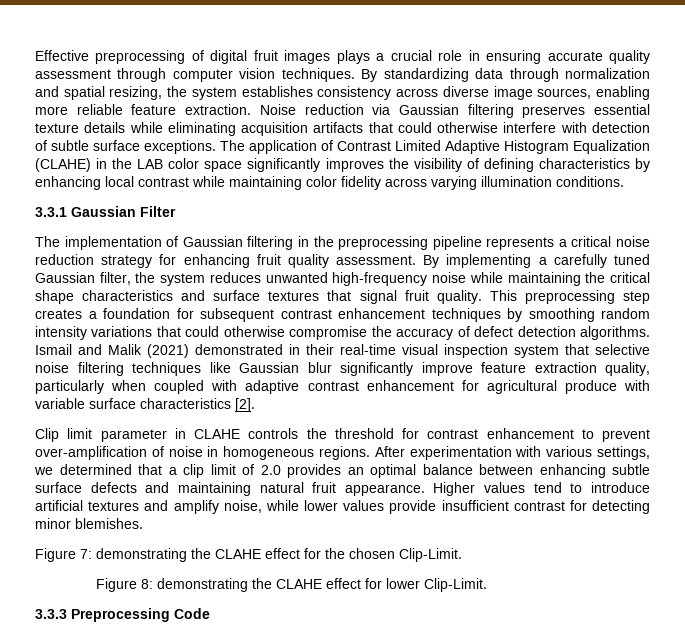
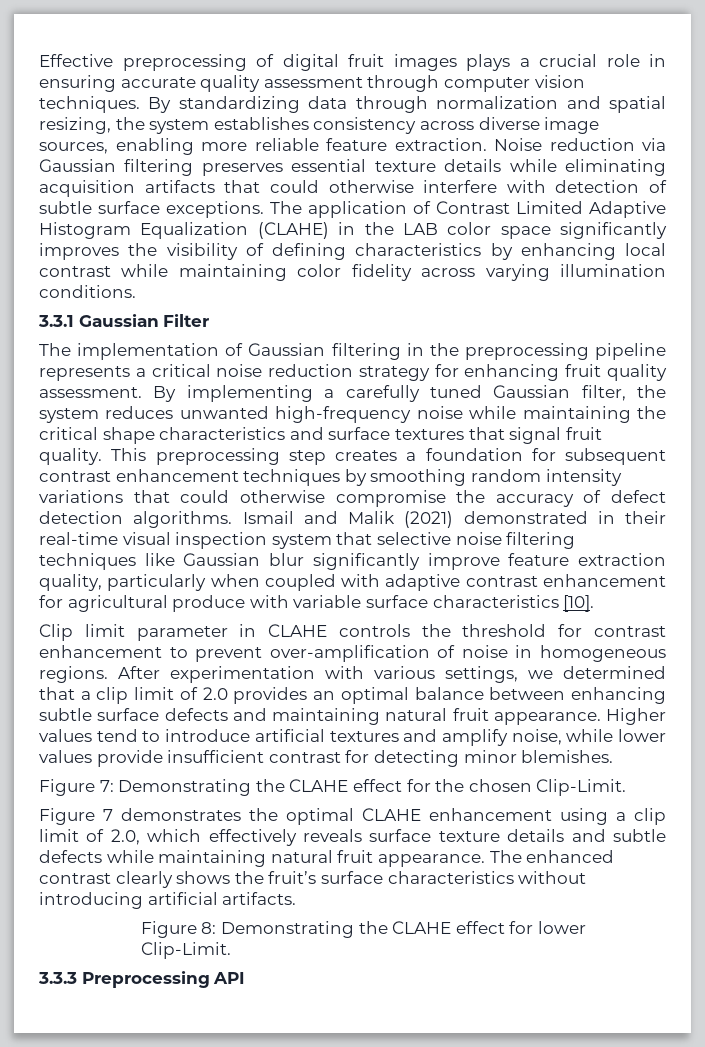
[235,398,255,412] [2]. -> [563,595,595,612] [10].
[96,548,187,562] demonstrating -> [118,779,252,796] Demonstrating
(462, 555) none -> [39,808,666,825] [39,829,666,846] [39,850,615,867] [39,871,587,888] [39,892,297,909] // Figure 7 demonstrates the optimal CLAHE enhancement using a clip limit of 2.0, which effectively reveals surface texture details and subtle defects while maintaining natural fruit appearance. The enhanced contrast clearly shows the fruit’s surface characteristics without introducing artificial artifacts.
[157,578,249,592] demonstrating -> [220,921,354,938] Demonstrating
[174,608,210,619] Code -> [213,972,246,984] API

